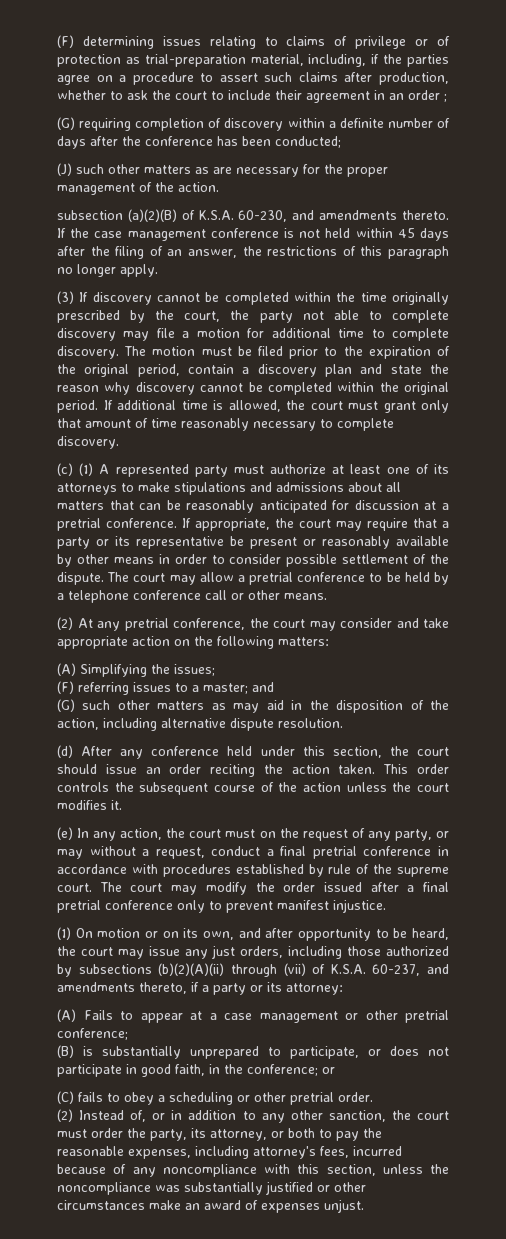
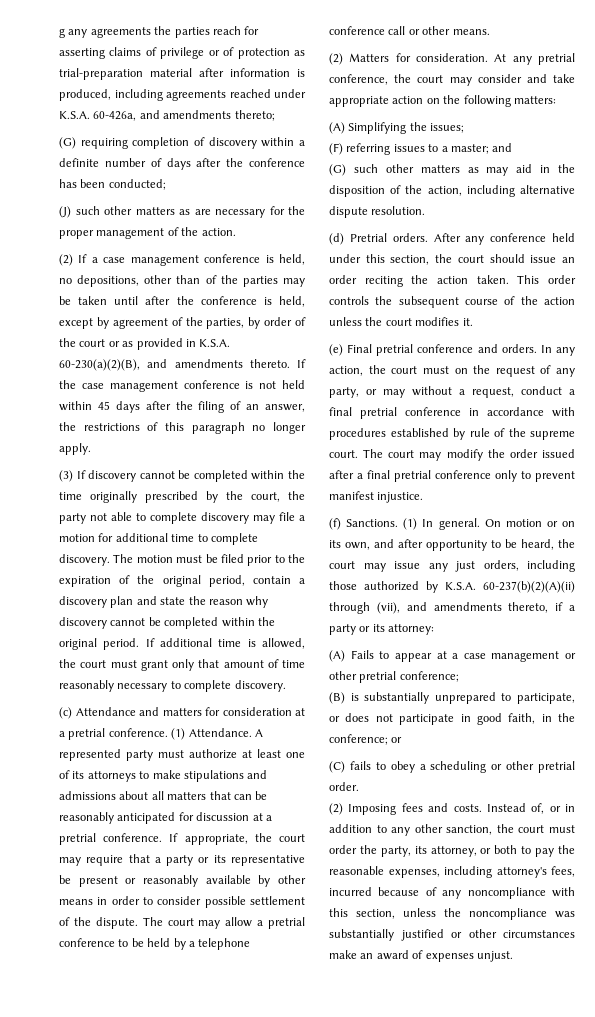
[57,35,278,49] (F) determining issues relating to -> [59,26,260,38] [59,48,105,59] g any agreements the parties reach for asserting
[250,54,449,67] [57,72,449,85] [57,90,447,103] material, including, if the parties agree on a procedure to assert such claims after production, whether to ask the court to include their agreement in an order ; -> [150,68,305,77] [59,89,306,101] [59,110,275,121] material after information is produced, including agreements reached under K.S.A. 60-426a, and amendments thereto;
[57,209,288,222] subsection (a)(2)(B) of K.S.A. 60-230, -> [59,254,305,266] [59,275,305,287] [59,296,305,307] [59,317,306,329] [59,338,231,350] [59,359,140,371] (2) If a case management conference is held, no depositions, other than of the parties may be taken until after the conference is held, except by agreement of the parties, by order of the court or as provided in K.S.A. 60-230(a)(2)(B),
[79,463,94,476] (1) -> [75,707,305,716] [59,728,252,740] Attendance and matters for consideration at a pretrial conference. (1) Attendance.
(73, 623) none -> [349,53,488,62] Matters for consideration.
(73, 751) none -> [349,233,428,242] Pretrial orders.
(73, 833) none -> [347,344,537,356] Final pretrial conference and orders.
[57,927,71,940] (1) -> [329,518,480,530] (f) Sanctions. (1) In general.
[78,963,421,977] subsections (b)(2)(A)(ii) through (vii) of K.S.A. 60-237, -> [445,581,575,593] [329,602,400,614] K.S.A. 60-237(b)(2)(A)(ii) through (vii),
(73, 1115) none -> [348,803,482,815] Imposing fees and costs.

